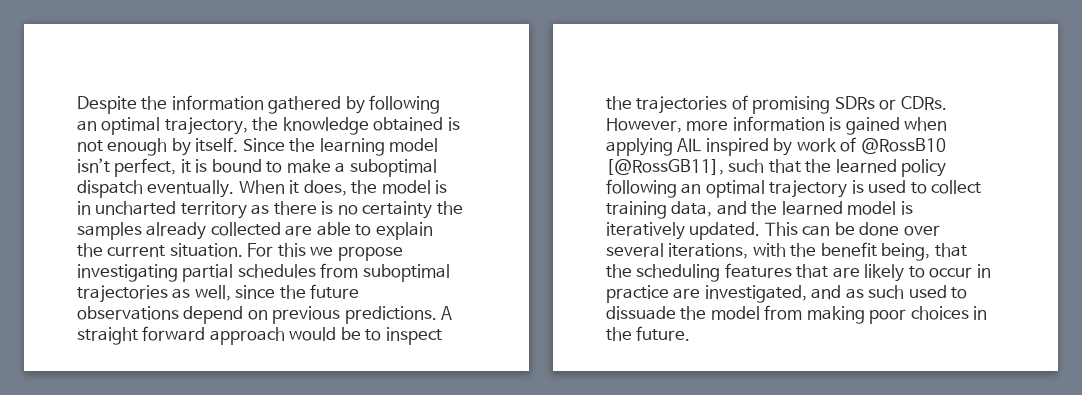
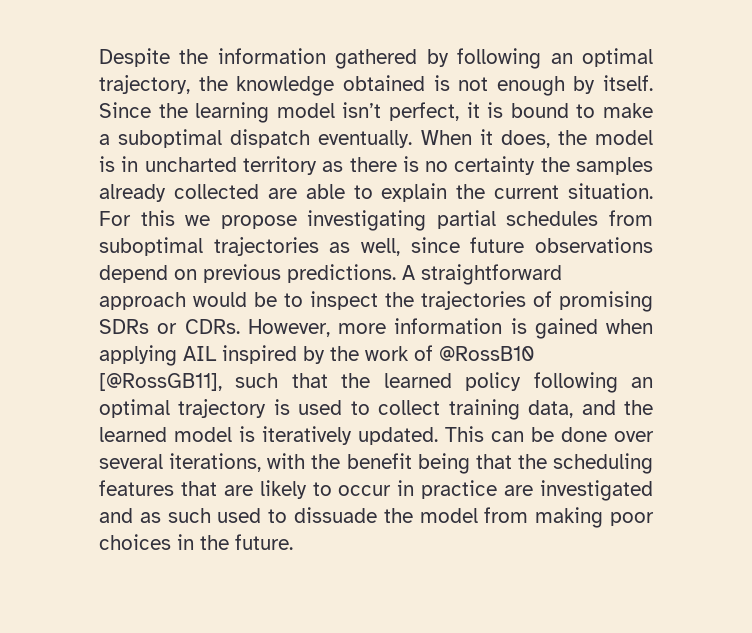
[279,285,306,299] the -> (460, 245) none
[77,326,206,345] straight forward -> [421,264,562,285] straightforward
(793, 147) none -> [330,346,359,361] the
[881,243,931,261] being, -> [417,453,470,474] being
[704,285,807,303] investigated, -> [540,480,654,501] investigated

